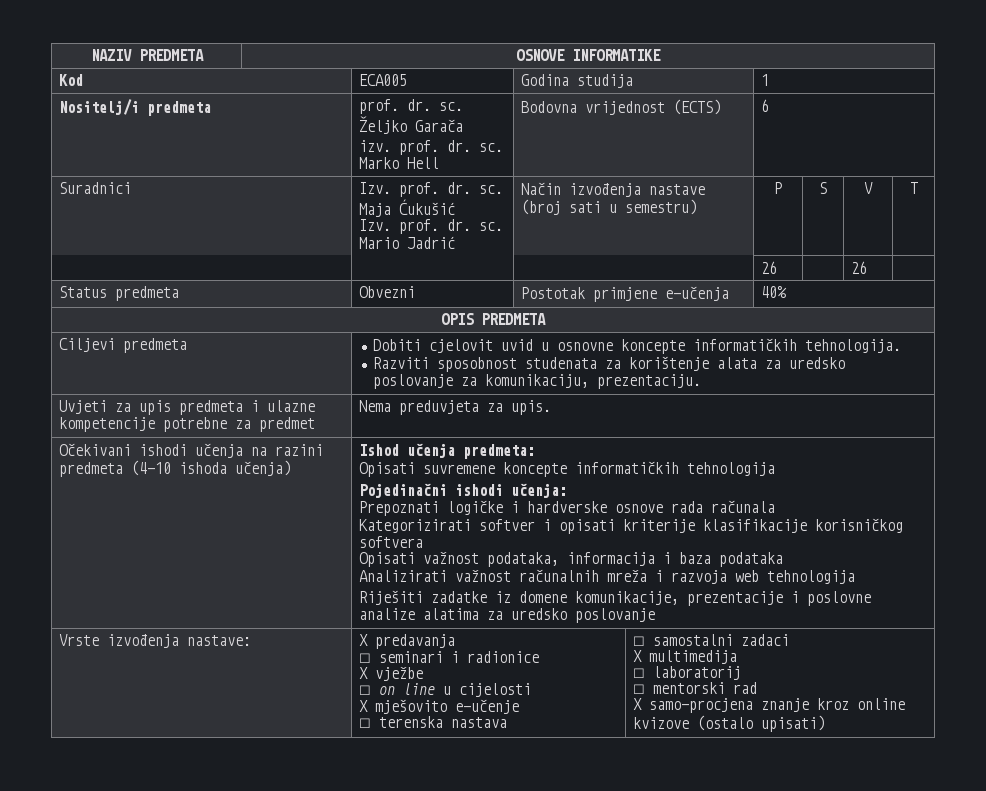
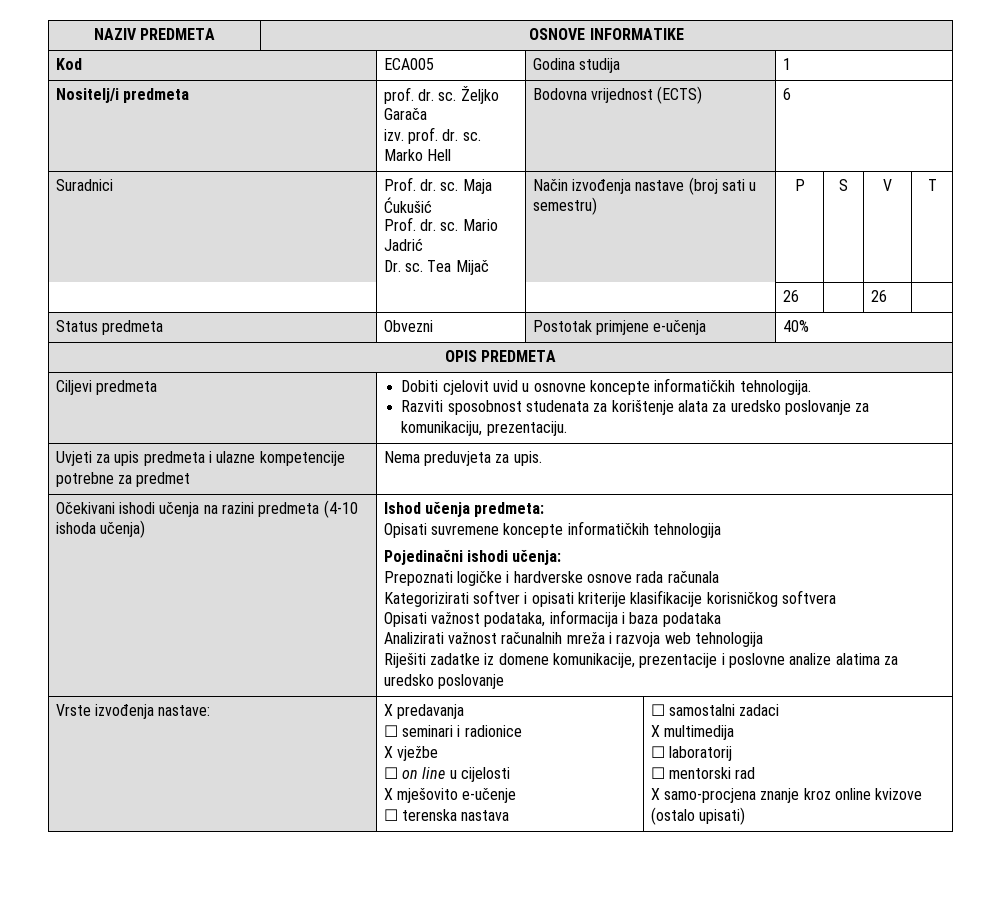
[359,182,440,197] Izv. prof. -> [383,177,416,191] Prof.
[359,219,440,234] Izv. prof. -> [383,217,416,231] Prof.
(456, 242) none -> [383,260,489,275] // Dr. sc. Tea Mijač

